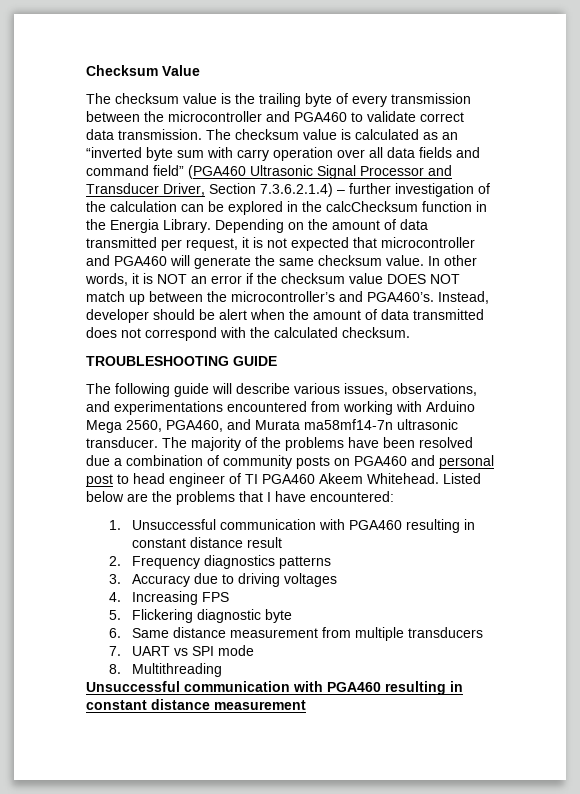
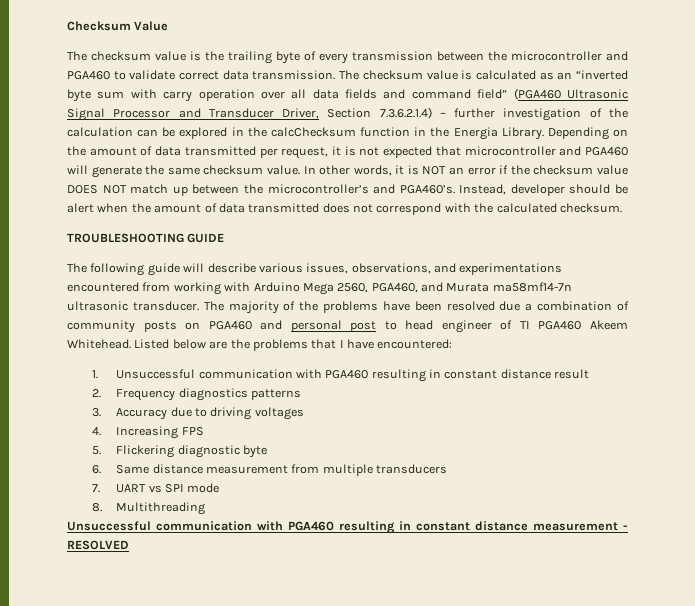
(306, 705) none -> [623,525,628,530] [67,540,129,550] - RESOLVED

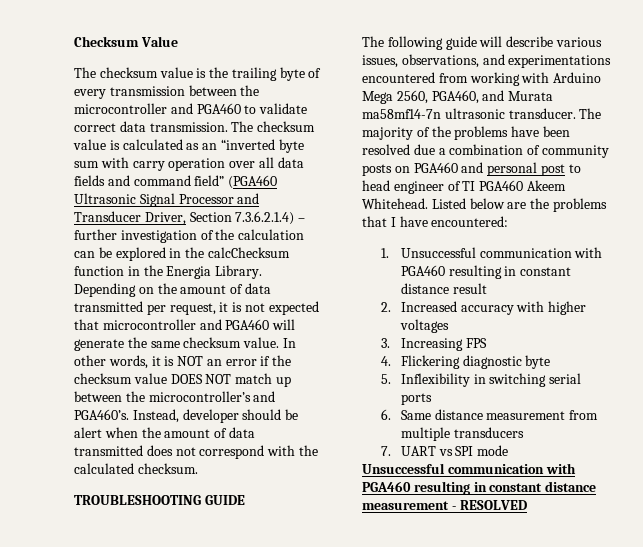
[116,388,301,401] [91,407,252,420] Frequency diagnostics patterns // 3. Accuracy due to driving -> [400,301,587,315] Increased accuracy with higher
[91,427,101,436] 4. -> [381,338,391,348] 3.
[91,446,101,455] 5. -> [381,356,392,366] 4.
(267, 451) none -> [381,373,582,387] [400,393,432,405] // 5. Inflexibility in switching serial ports
[91,502,206,515] // 8. Multithreading -> (509, 450) none

